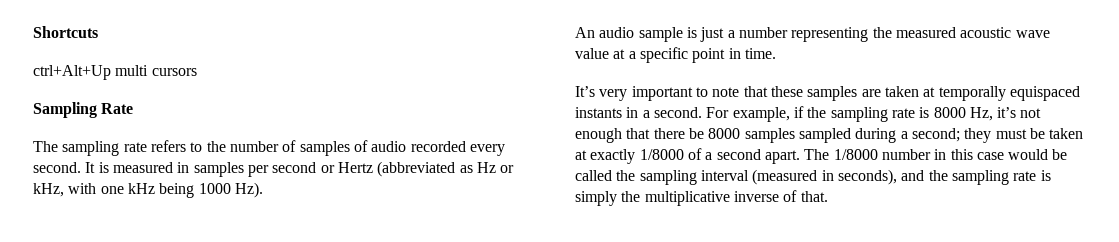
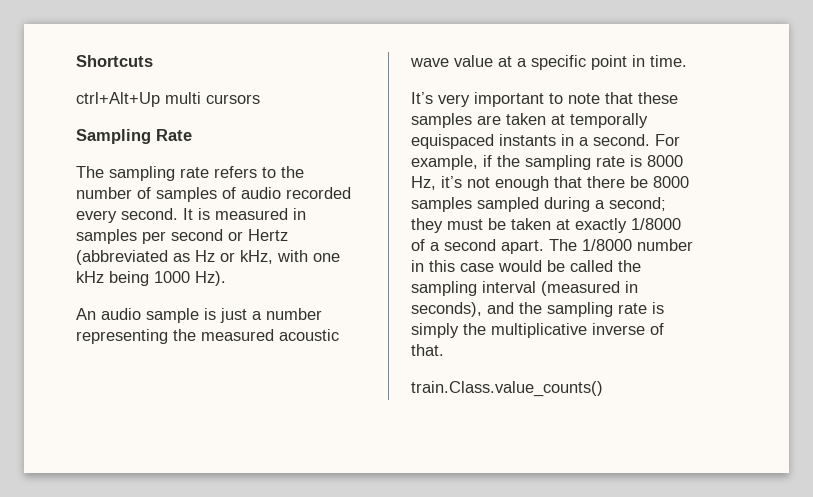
(828, 196) none -> [411,381,603,397] // train.Class.value_counts()

